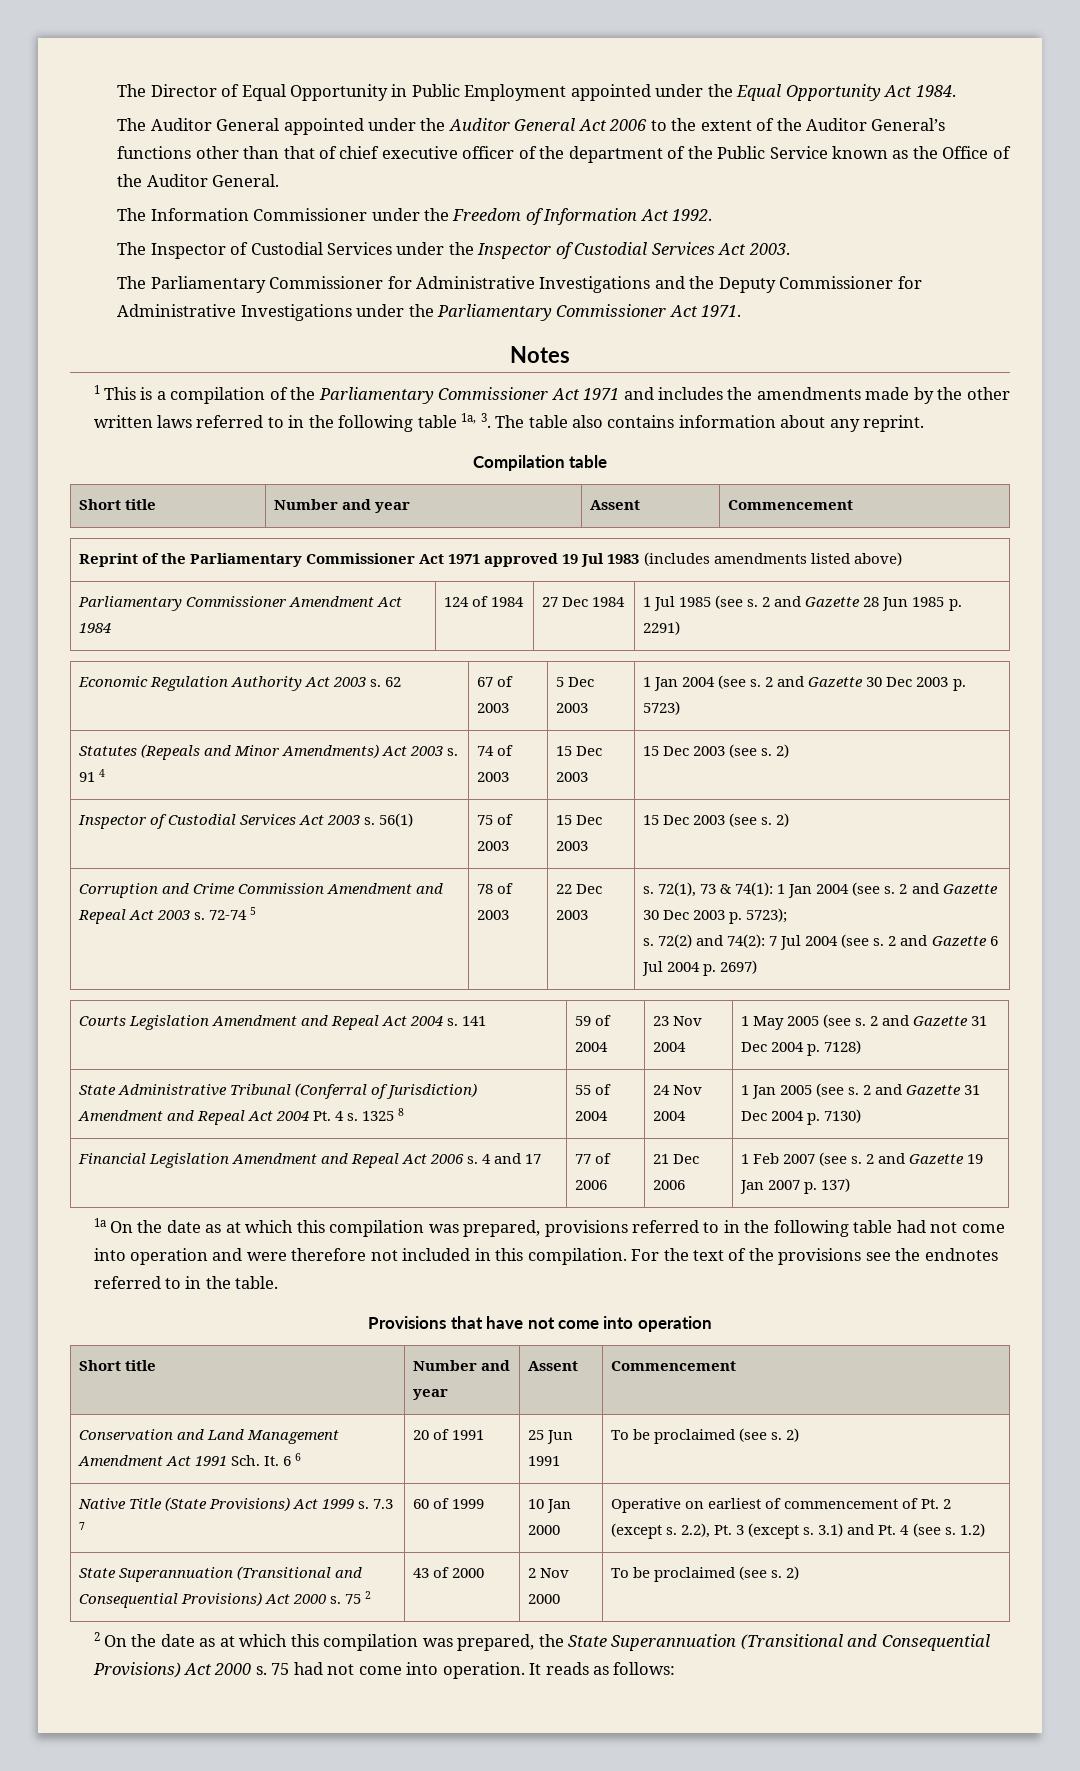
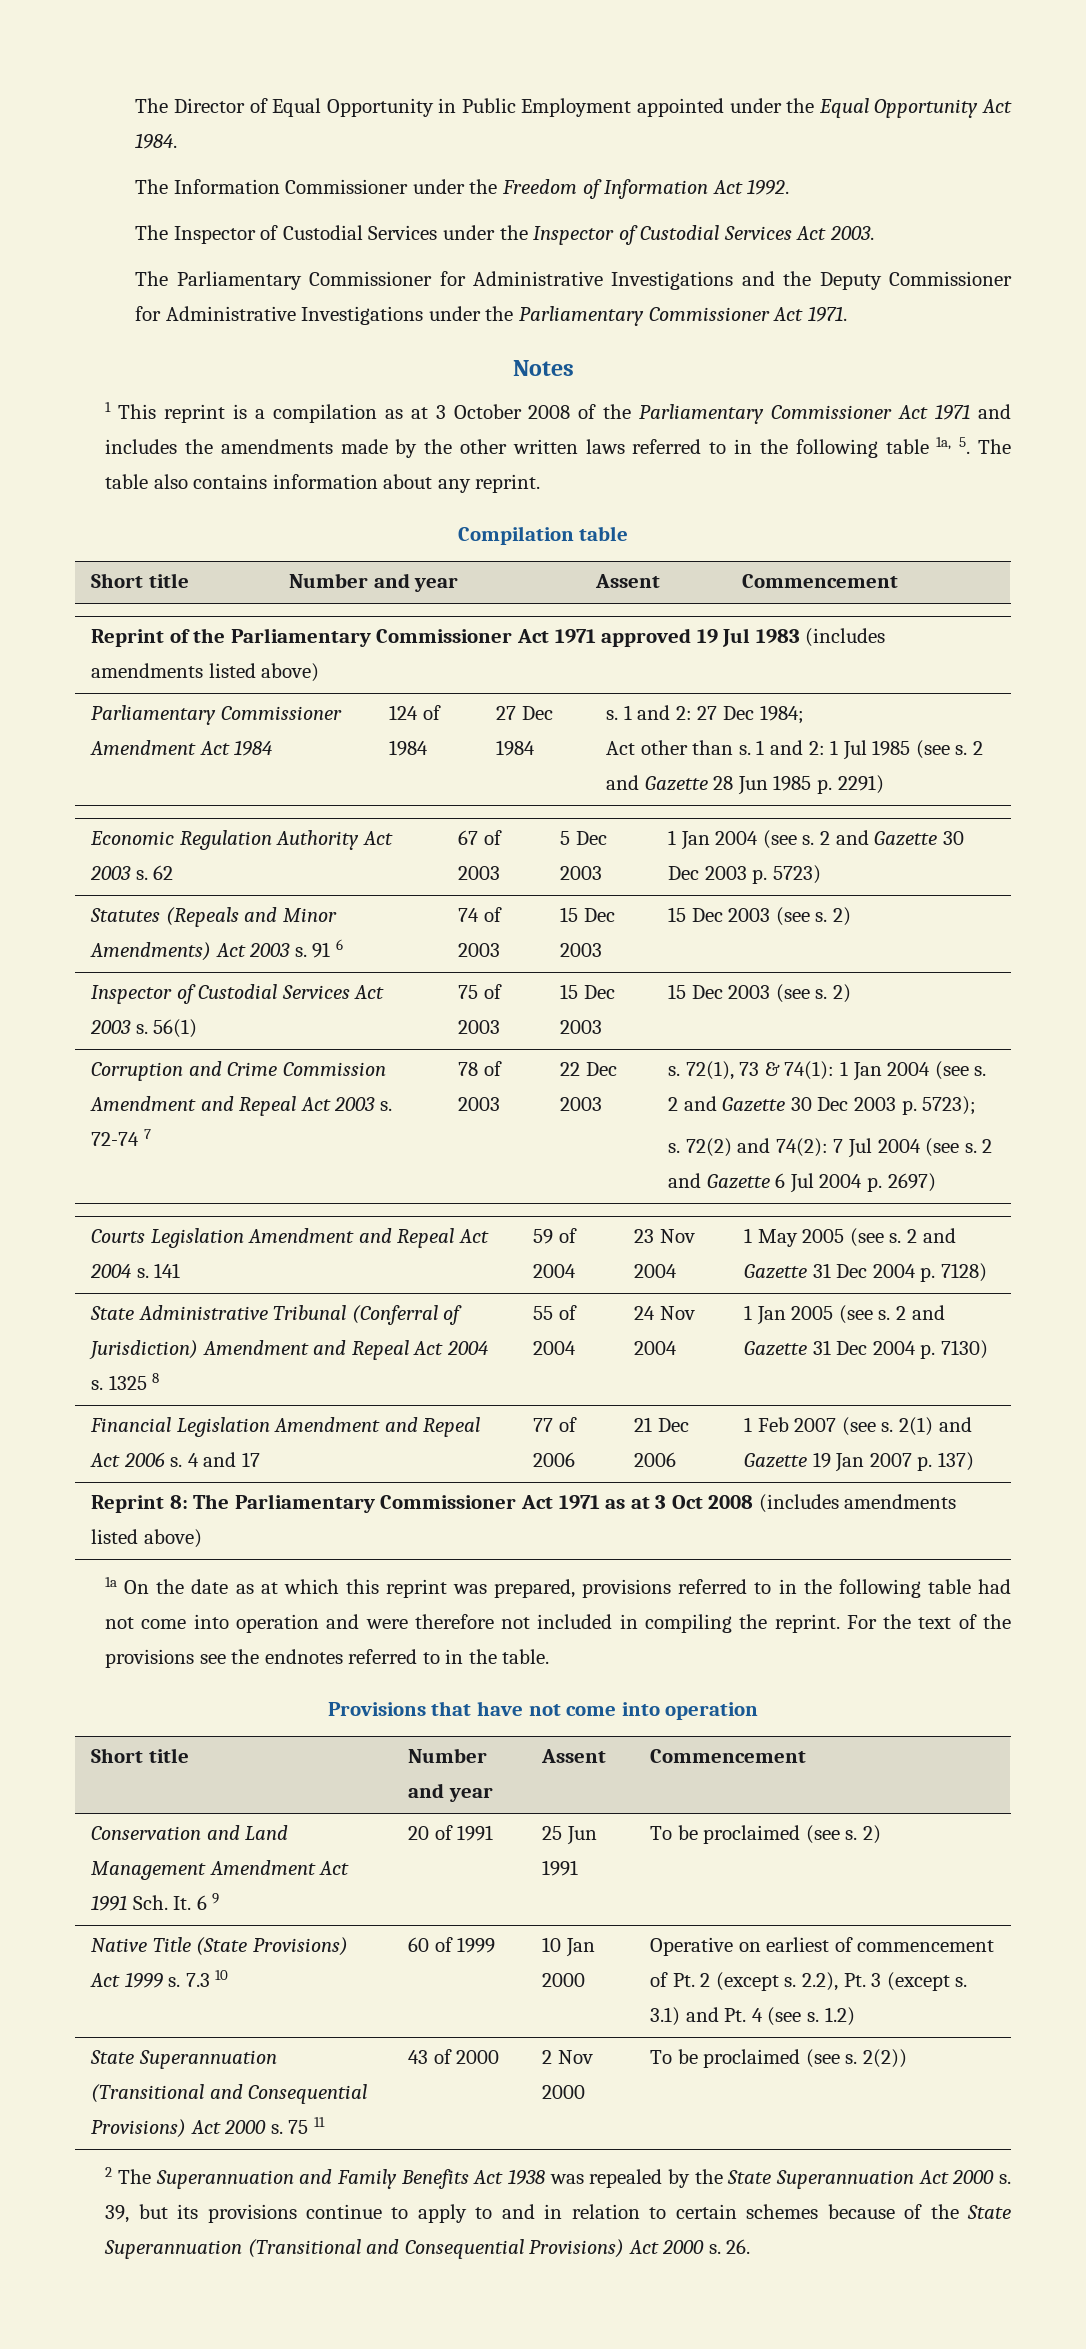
[117,118,946,135] [117,146,1011,163] [117,174,280,187] // The Auditor General appointed under the Auditor General Act 2006 to the extent of the Auditor General’s functions other than that of chief executive officer of the department of the Public Service known as the Office of the Auditor General. -> (178, 141) none
(137, 393) none -> [164,404,226,423] reprint
(266, 395) none -> [384,404,571,419] as at 3 October 2008
[480,413,491,428] 3. -> [959,437,971,454] 5.
(626, 602) none -> [606,705,804,724] [606,740,825,755] s. 1 and 2: 27 Dec 1984; // Act other than s. 1 and 2:
[98,769,105,777] 4 -> [335,939,343,950] 6
[250,907,257,915] 5 -> [143,1129,151,1139] 7
[313,1111,345,1121] Pt. 4 -> (488, 1348) none
[866,1154,875,1164] 2 -> [898,1417,933,1436] 2(1)
(851, 1185) none -> [91,1494,957,1513] [91,1529,202,1548] // Reprint 8: The Parliamentary Commissioner Act 1971 as at 3 Oct 2008 (includes amendments listed above)
[329,1220,425,1237] compilation -> [385,1579,447,1598] reprint
[495,1248,627,1265] this compilation. -> [645,1614,840,1633] compiling the reprint.
[295,1453,302,1461] 6 -> [212,1893,220,1904] 9
[78,1522,85,1530] 7 -> [215,1970,229,1980] 10
[365,1591,372,1599] 2 -> [313,2117,325,2127] 11
[786,1566,800,1580] [93,1632,535,1651] 2) // 2 On the date as at which this compilation was prepared, -> [862,2049,907,2068] [105,2167,1012,2189] [105,2204,923,2223] 2(2)) // 2 The Superannuation and Family Benefits Act 1938 was repealed by the State Superannuation Act 2000 s. 39, but its provisions continue to apply to and in relation to certain schemes because of
[271,1662,676,1679] 75 had not come into operation. It reads as follows: -> [726,2239,751,2254] 26.

